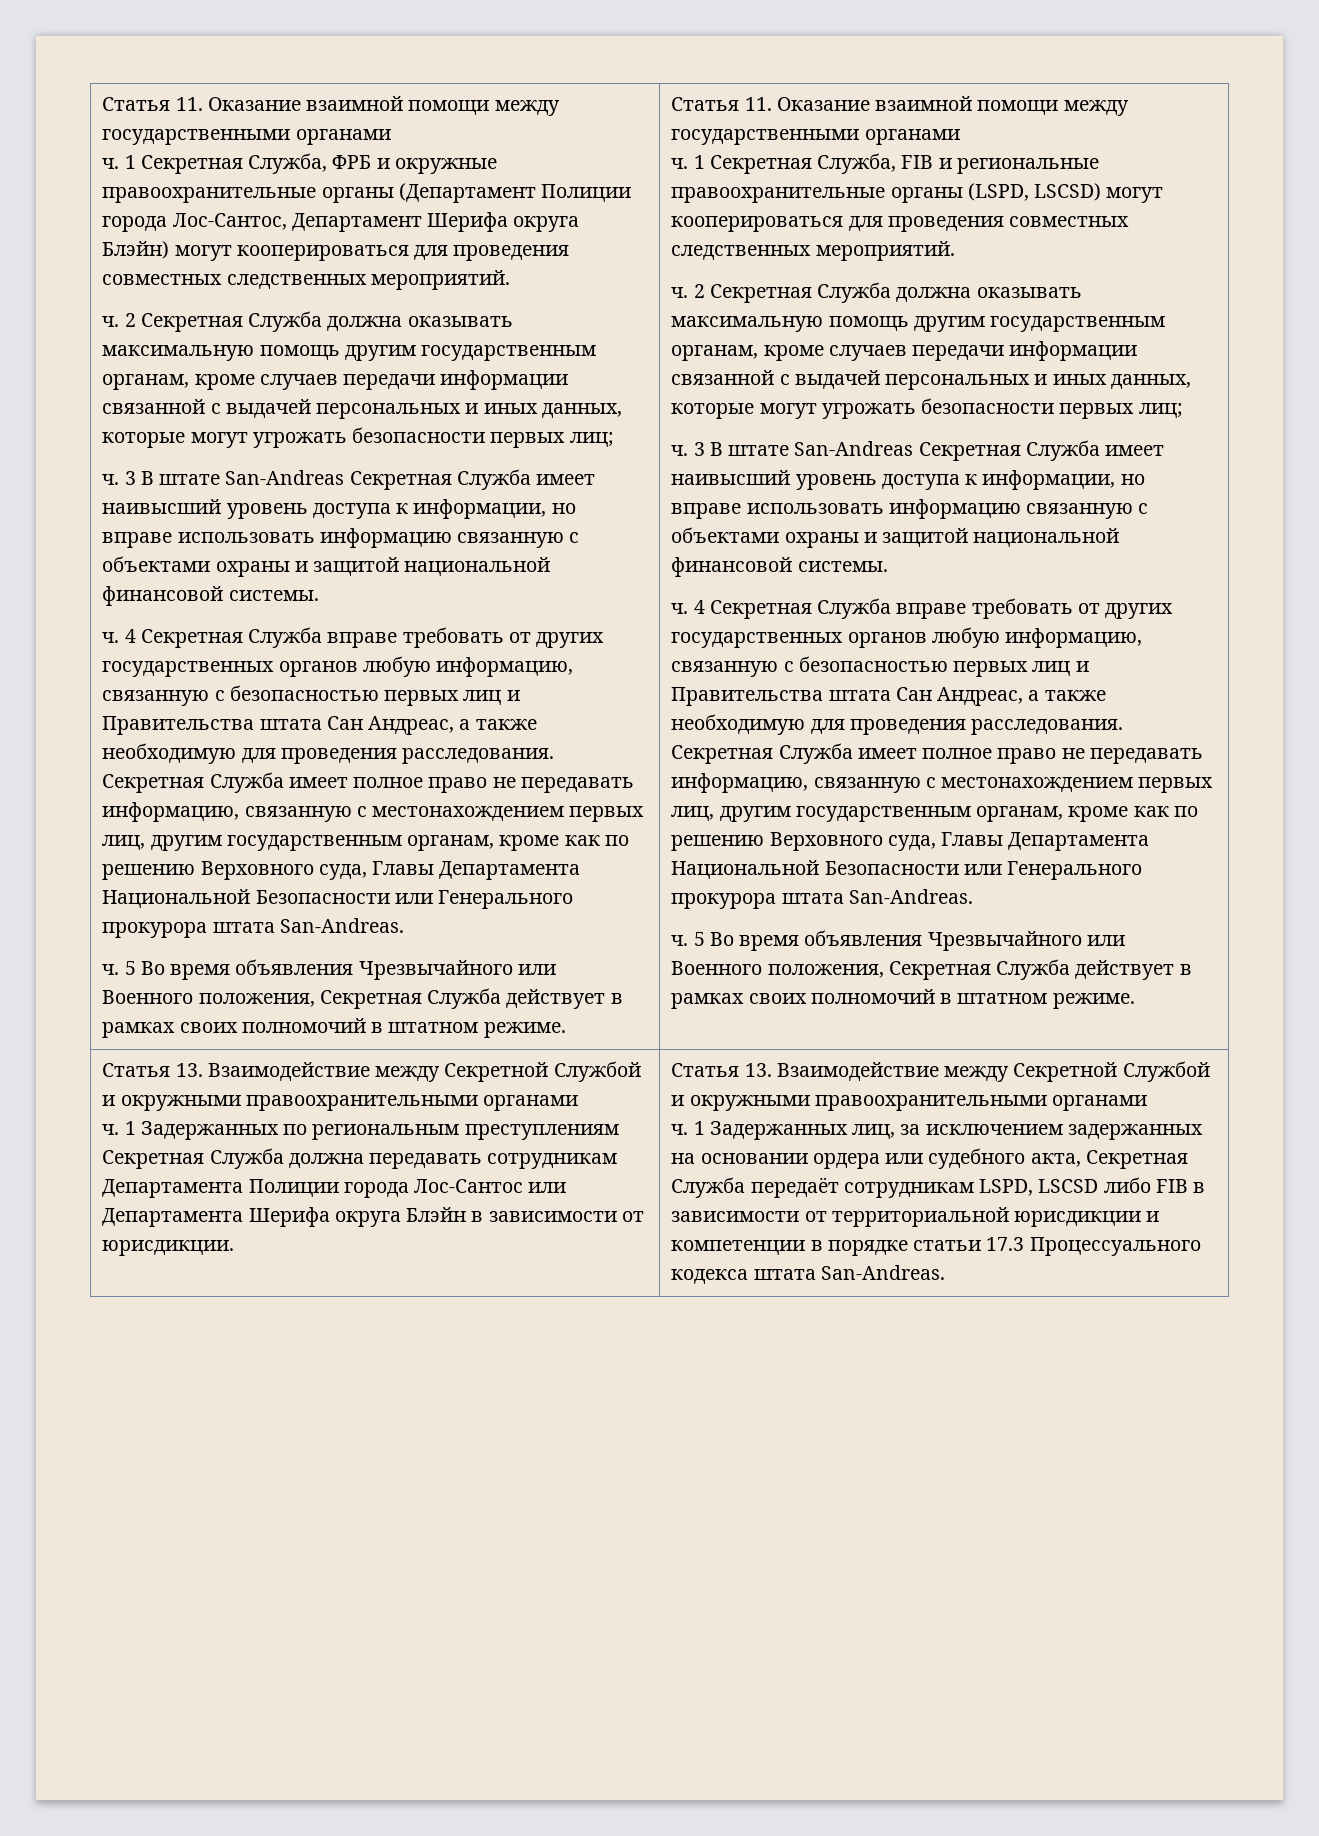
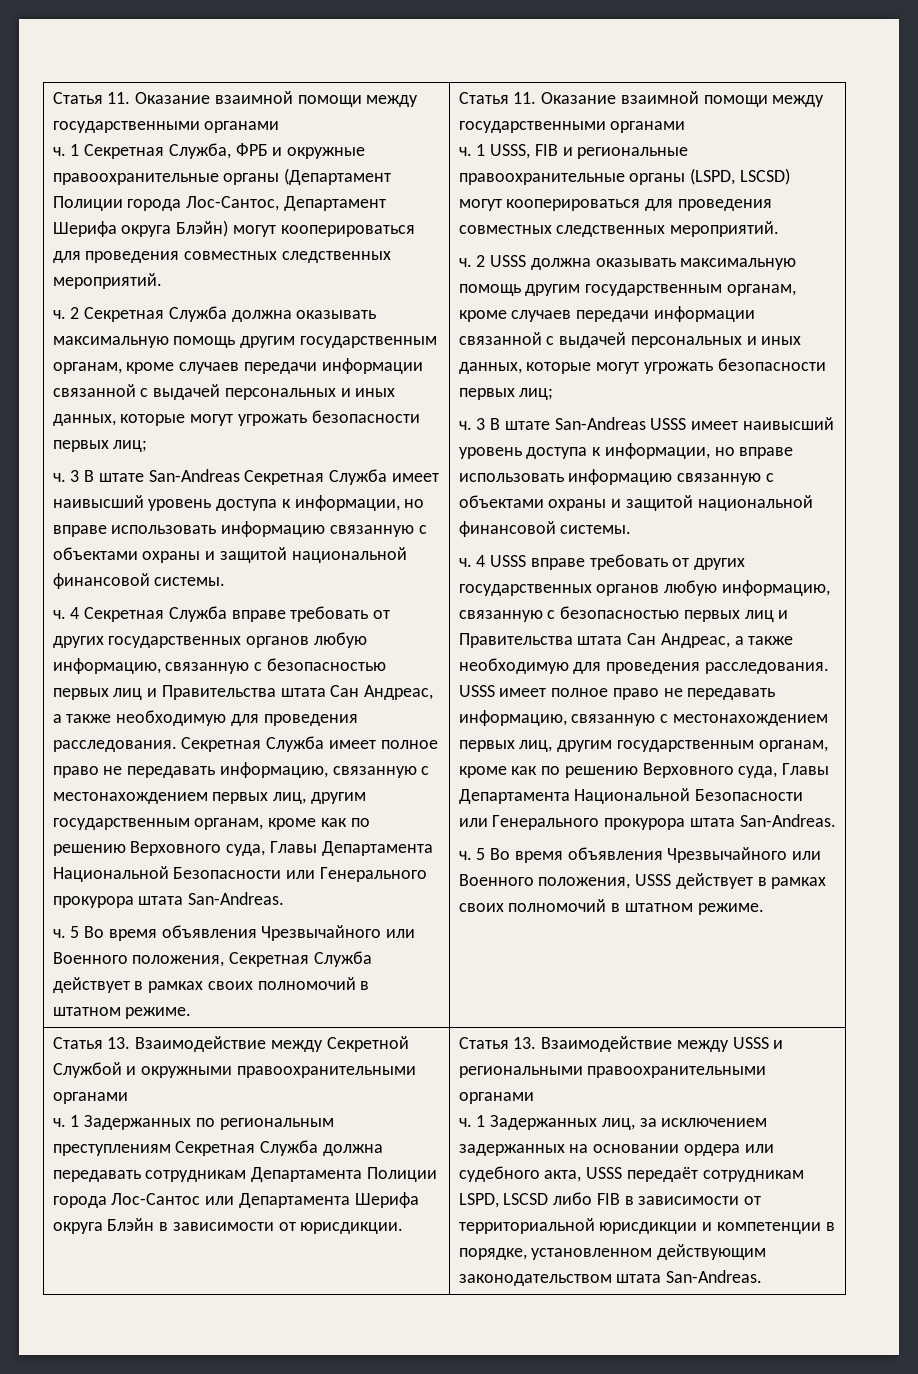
[709,153,897,174] Секретная Служба, -> [490,144,531,159] USSS,
[709,282,892,303] Секретная Служба -> [490,255,527,267] USSS
[918,440,1100,461] Секретная Служба -> [650,418,687,430] USSS
[709,598,892,619] Секретная Служба -> [490,555,527,567] USSS
[671,743,853,764] Секретная Служба -> [458,685,495,697] USSS
[888,959,1071,980] Секретная Служба -> [635,874,672,886] USSS
[1013,1061,1210,1082] [671,1095,810,1111] Секретной Службой и окружными -> [732,1037,784,1049] [458,1066,583,1078] USSS и региональными
[1085,1150,1188,1169] [671,1177,746,1198] Секретная Служба -> [586,1167,623,1179] USSS
[827,1237,1201,1256] [671,1269,749,1284] порядке статьи 17.3 Процессуального кодекса -> [458,1244,767,1260] [458,1274,612,1286] порядке, установленном действующим законодательством

